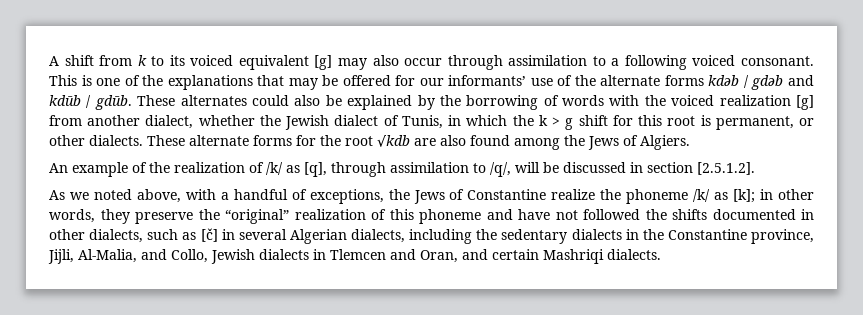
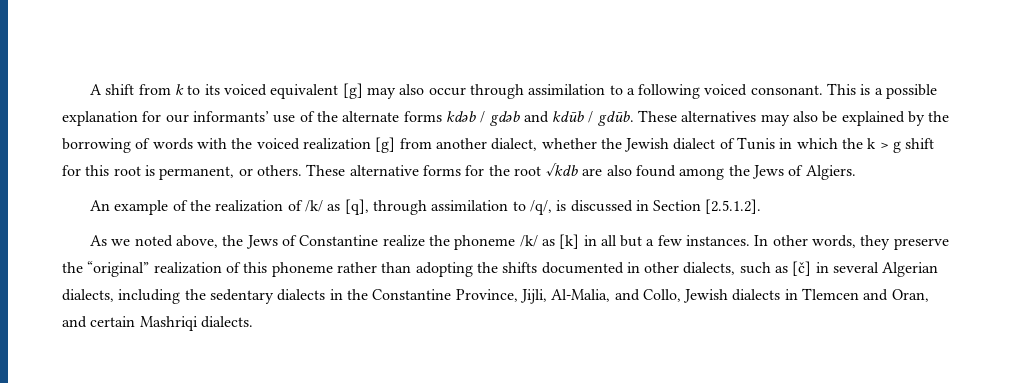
[96,75,391,90] one of the explanations that may be offered -> [874,84,938,99] [62,111,138,126] a possible explanation
[180,95,289,106] alternates could -> [681,111,790,126] alternatives may
[401,115,443,129] Tunis, -> [737,137,776,150] Tunis
[49,135,249,146] other dialects. These alternate -> [256,164,419,176] others. These alternative
[515,162,559,173] will be -> [556,200,567,211] is
[647,162,693,173] section -> [653,200,702,211] Section
[185,189,384,204] with a handful of exceptions, -> (219, 241) none
[733,189,774,203] [k]; in -> [559,234,769,249] [k] in all but a few instances. In
[486,209,640,220] and have not followed -> [336,262,473,277] rather than adopting
[751,229,814,244] province, -> [455,289,518,302] Province,

